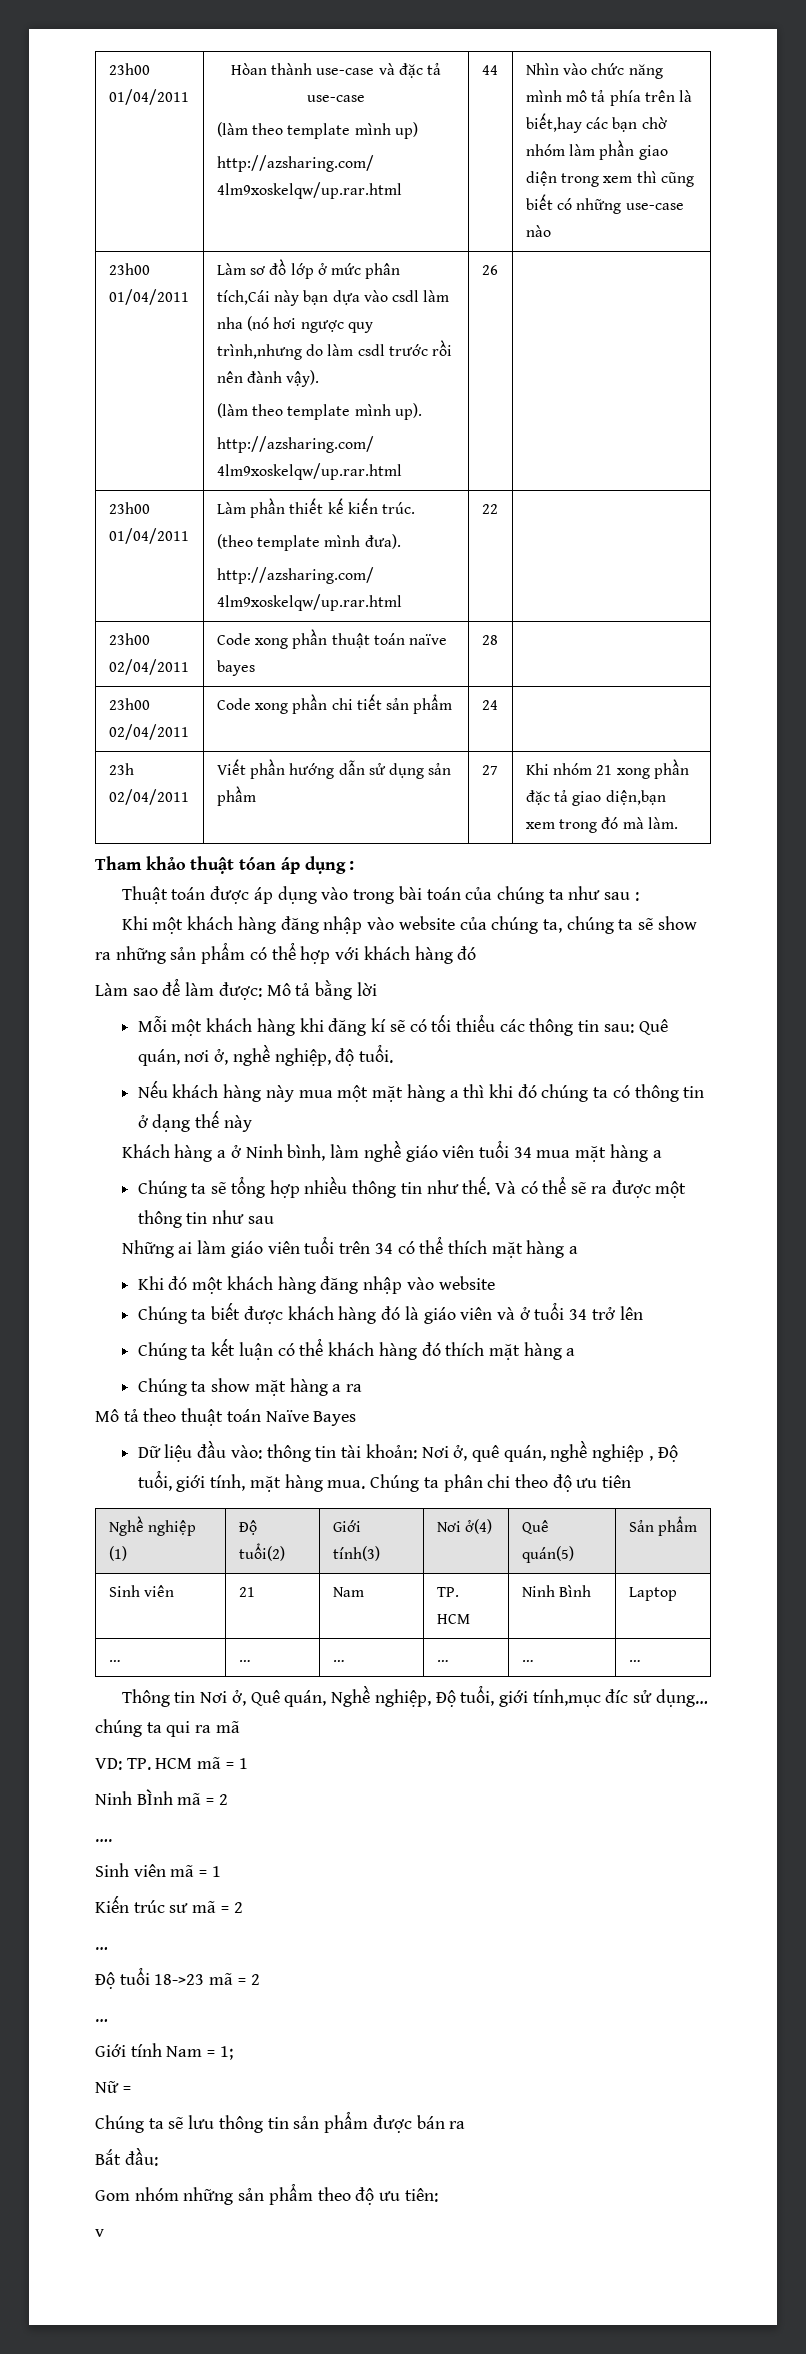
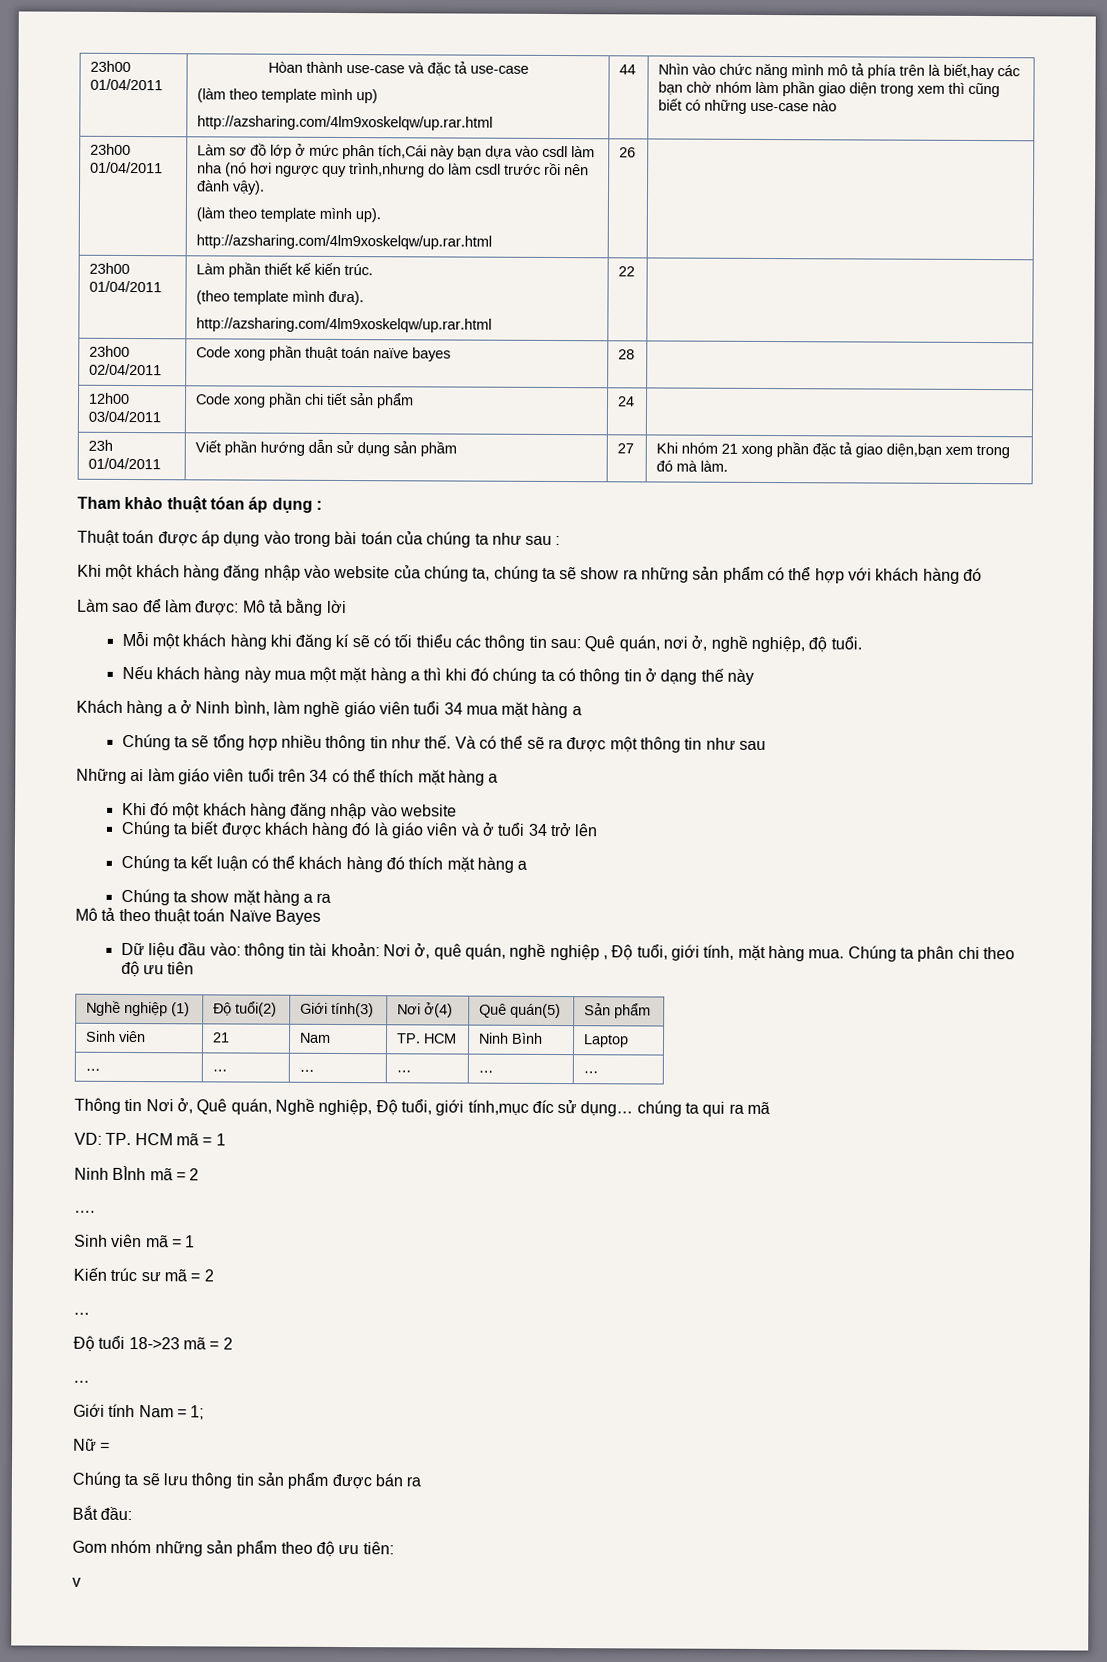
[108,698,150,710] [108,724,189,740] 23h00 02/04/2011 -> [88,392,130,404] [87,410,161,423] 12h00 03/04/2011
[108,789,189,805] 02/04/2011 -> [87,457,161,470] 01/04/2011

